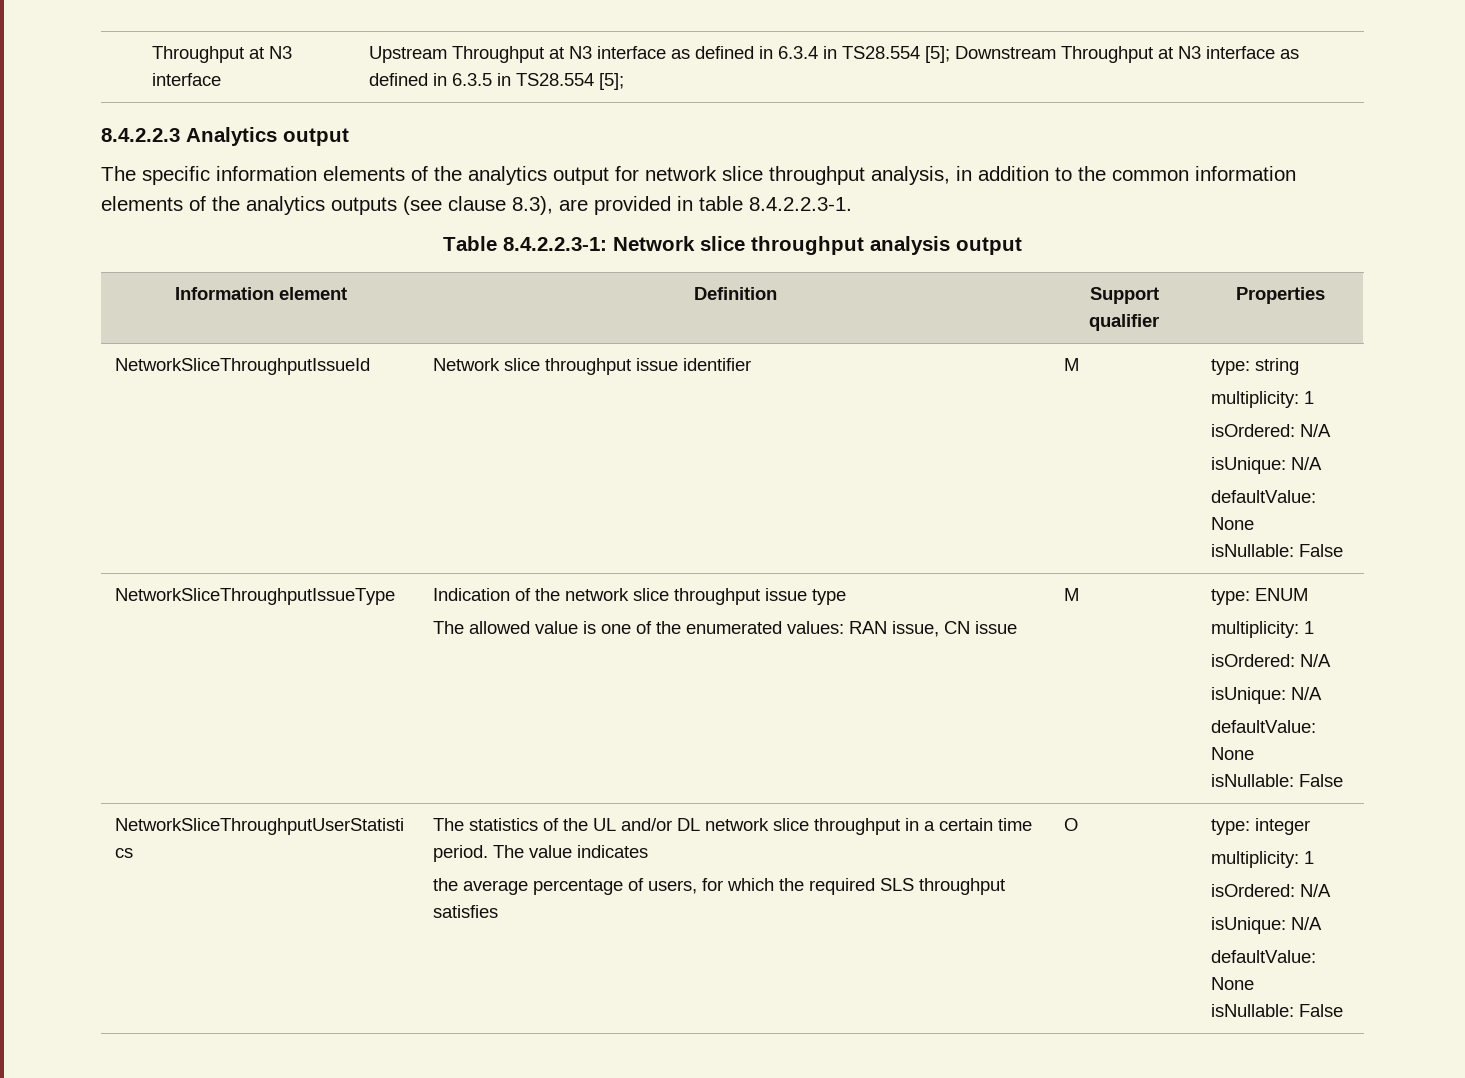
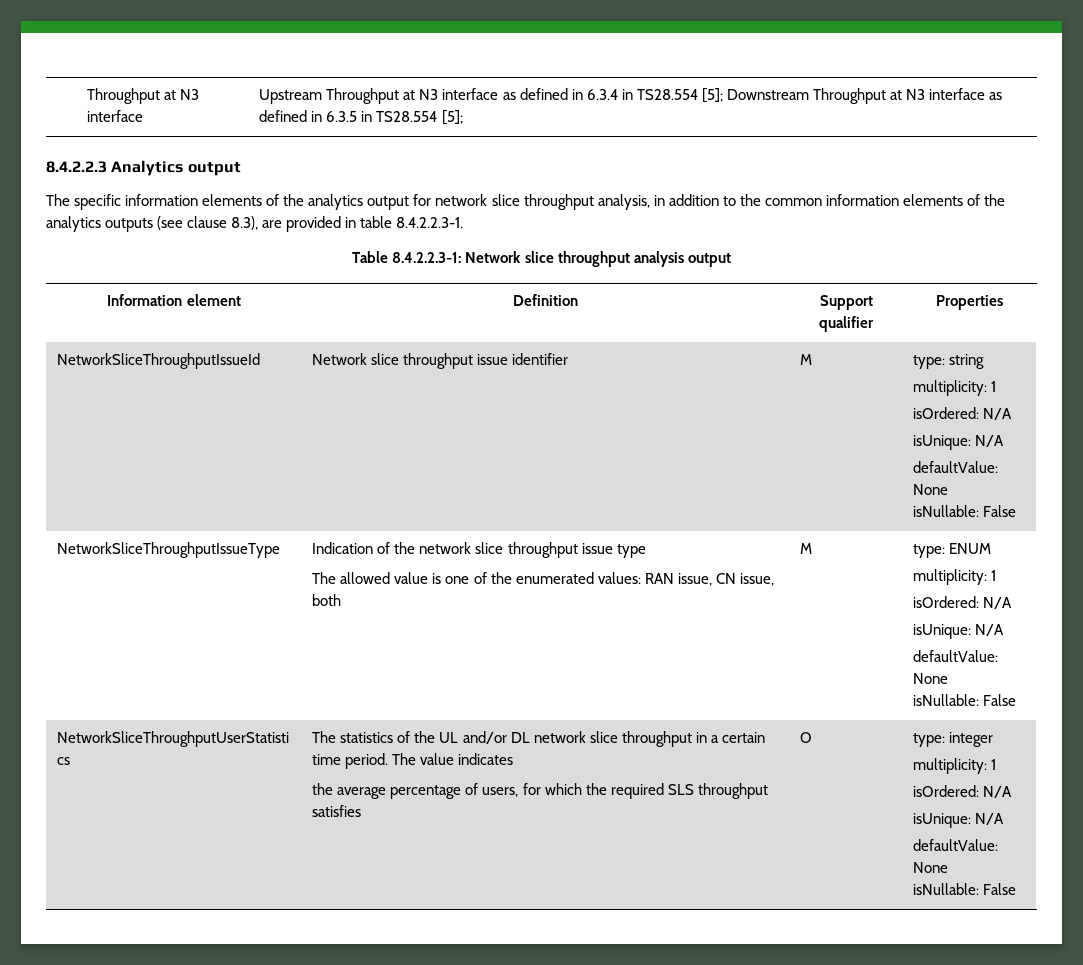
[974,621,1017,634] issue -> [739,573,774,586] [312,594,342,606] issue, both

